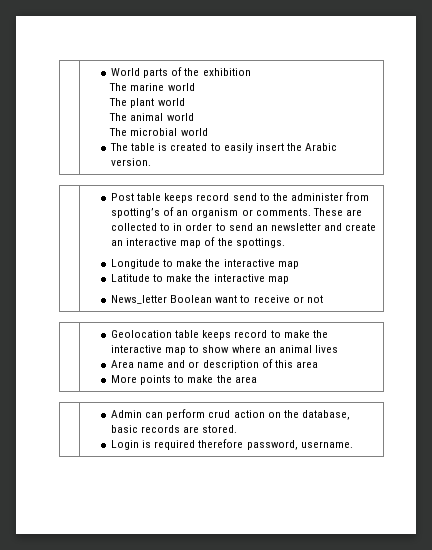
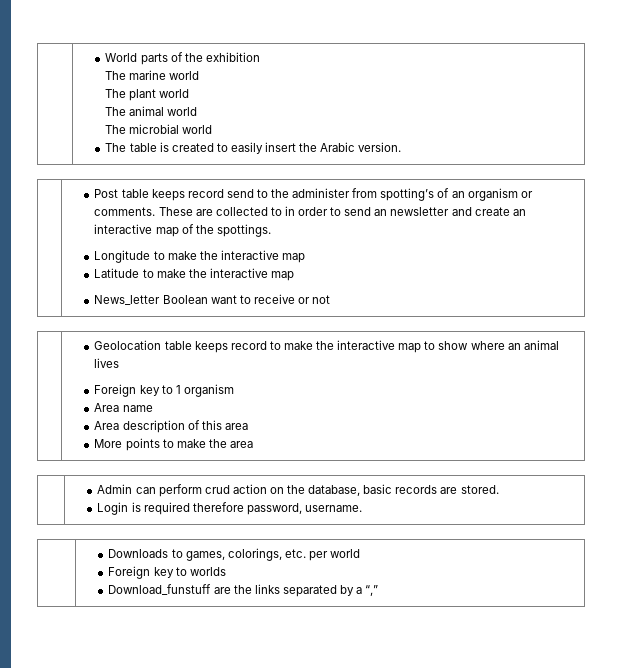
(338, 349) none -> [94,384,234,397] // Foreign key to 1 organism
[167,360,200,368] and or -> [94,421,120,430] // Area
(353, 444) none -> [108,548,361,561] [108,566,226,579] [108,584,379,597] // | Downloads to games, colorings, etc. per world // Foreign key to worlds // Download_funstuff are the links separated by a “,”

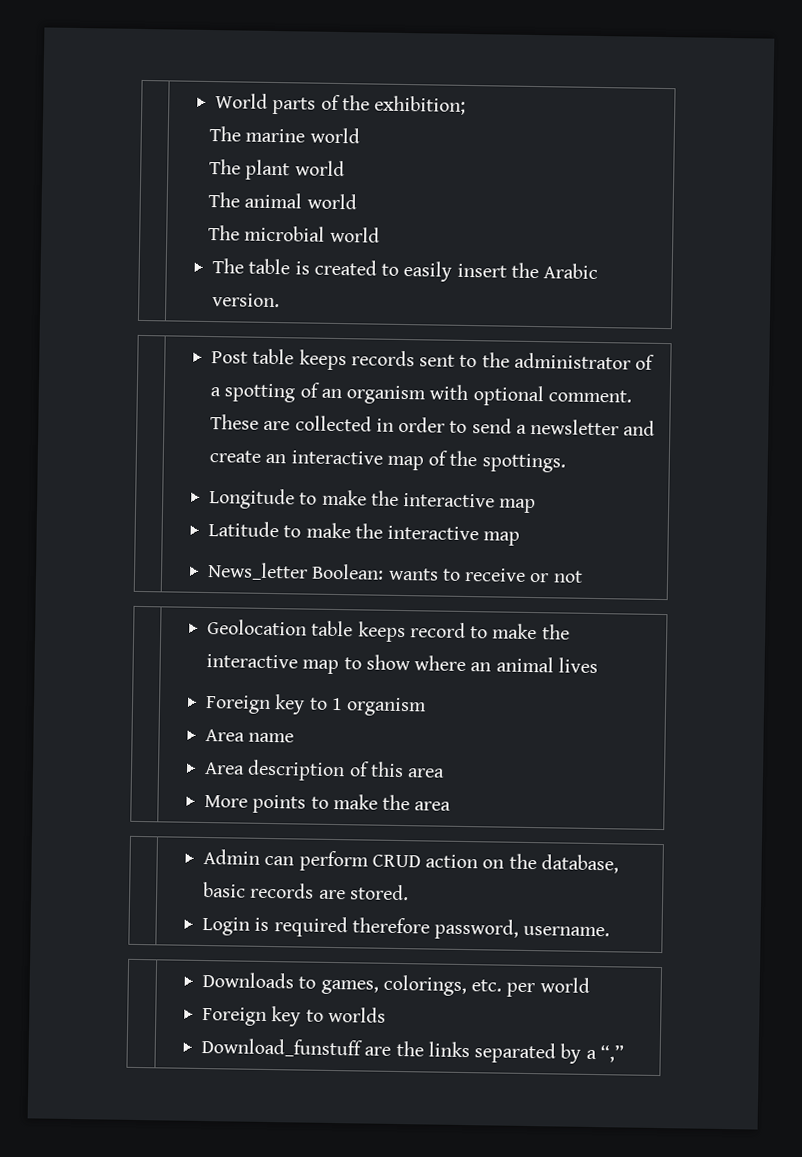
[205,52,260,62] exhibition -> [374,95,467,115] exhibition;
[187,188,533,201] [94,207,156,216] record send to the administer from spotting’s of an organism or comments. -> [350,350,656,370] [210,382,632,407] records sent to the administrator of a spotting of an organism with optional comment.
[270,207,282,216] to -> (372, 423) none
[374,209,388,216] an -> [515,424,527,434] a
[162,295,237,304] Boolean want -> [311,563,439,581] Boolean: wants
[204,485,230,494] crud -> [371,854,421,868] CRUD

